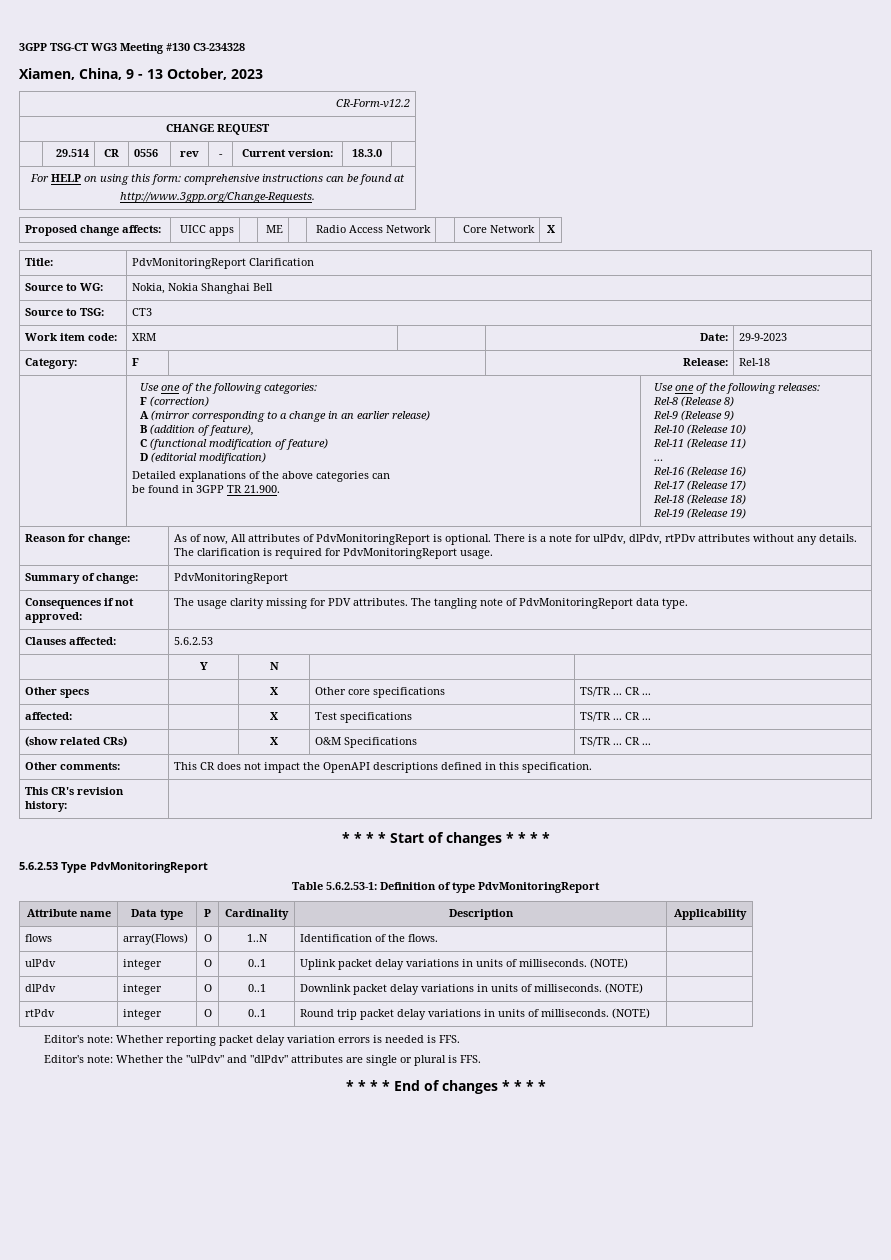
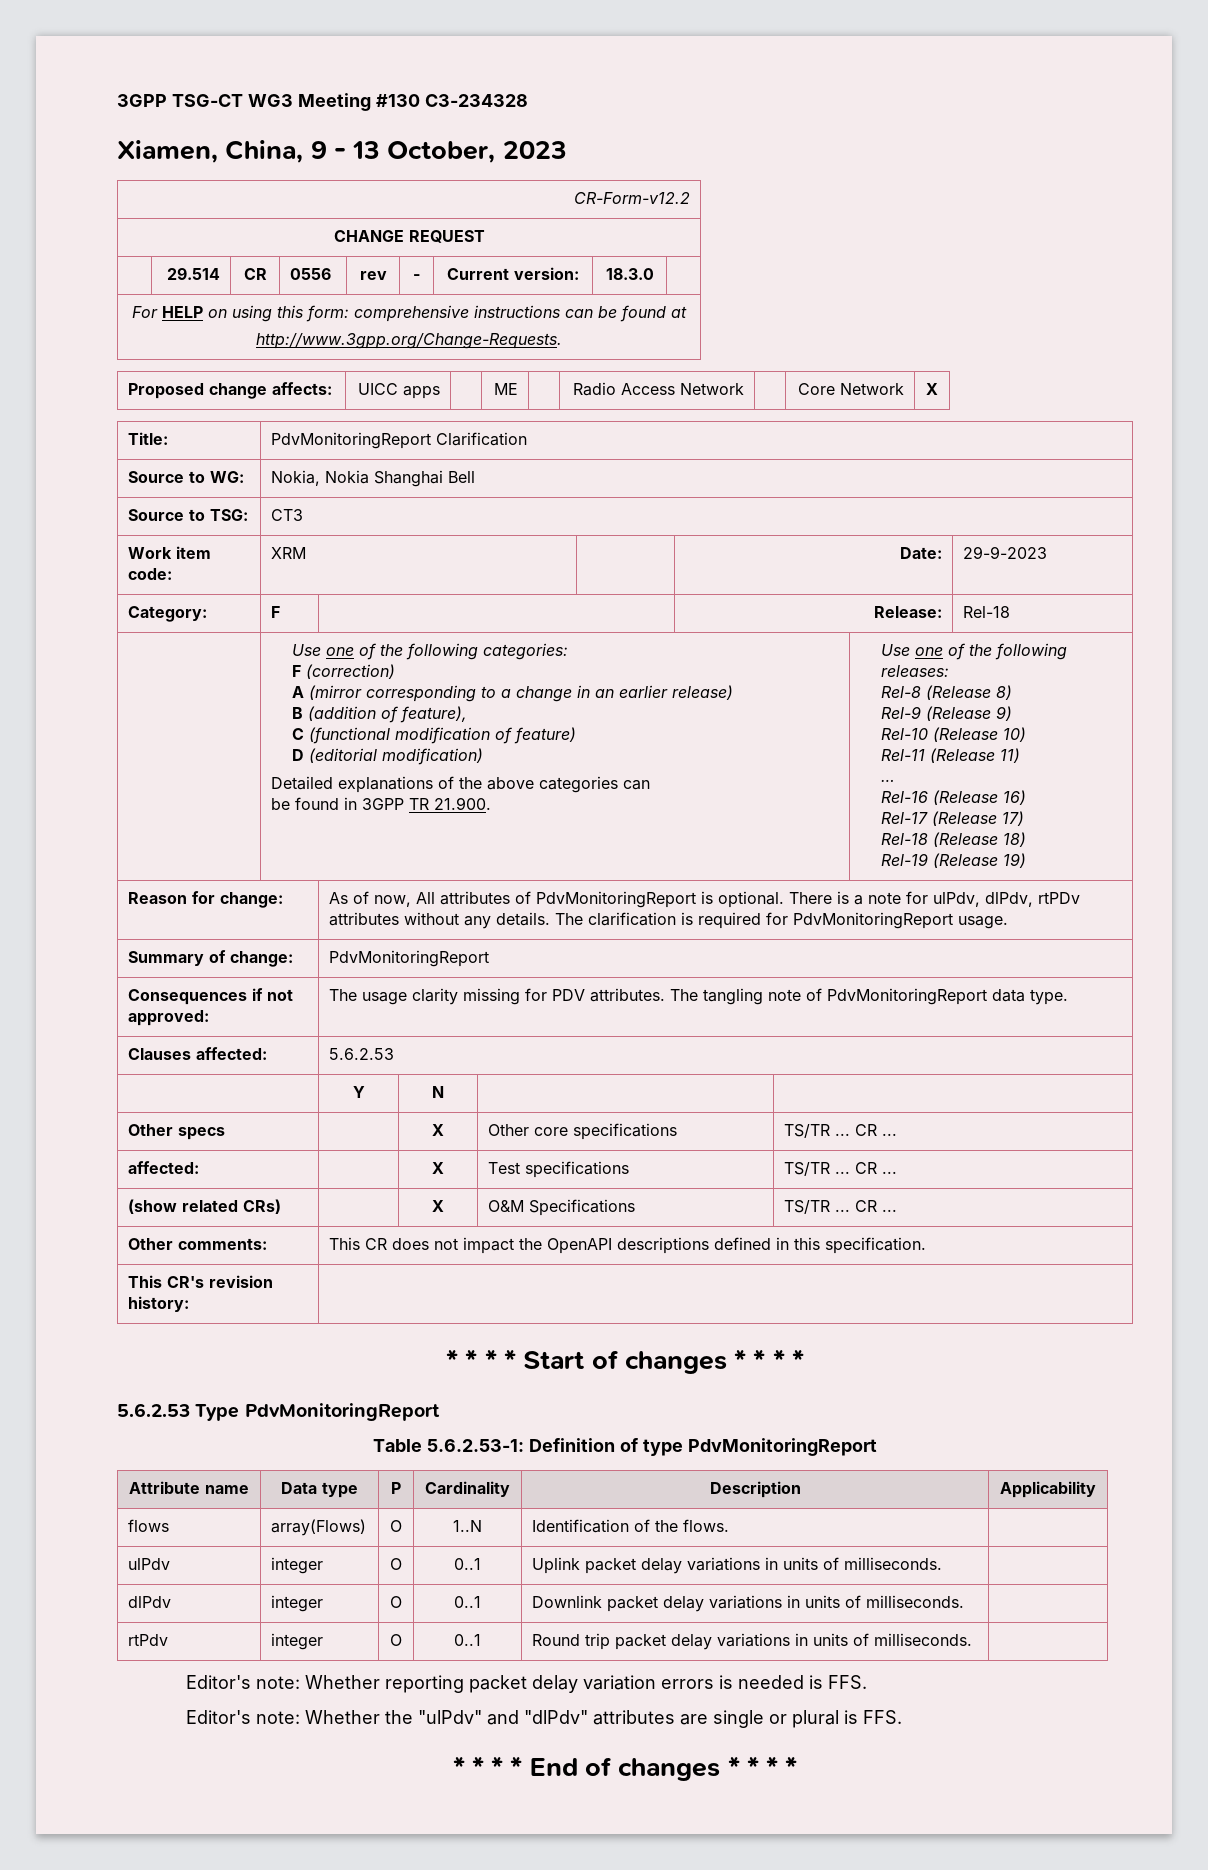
[590,958,629,969] (NOTE) -> (942, 1563) none
[605,983,644,994] (NOTE) -> (964, 1601) none
[612,1008,651,1019] (NOTE) -> (972, 1639) none

